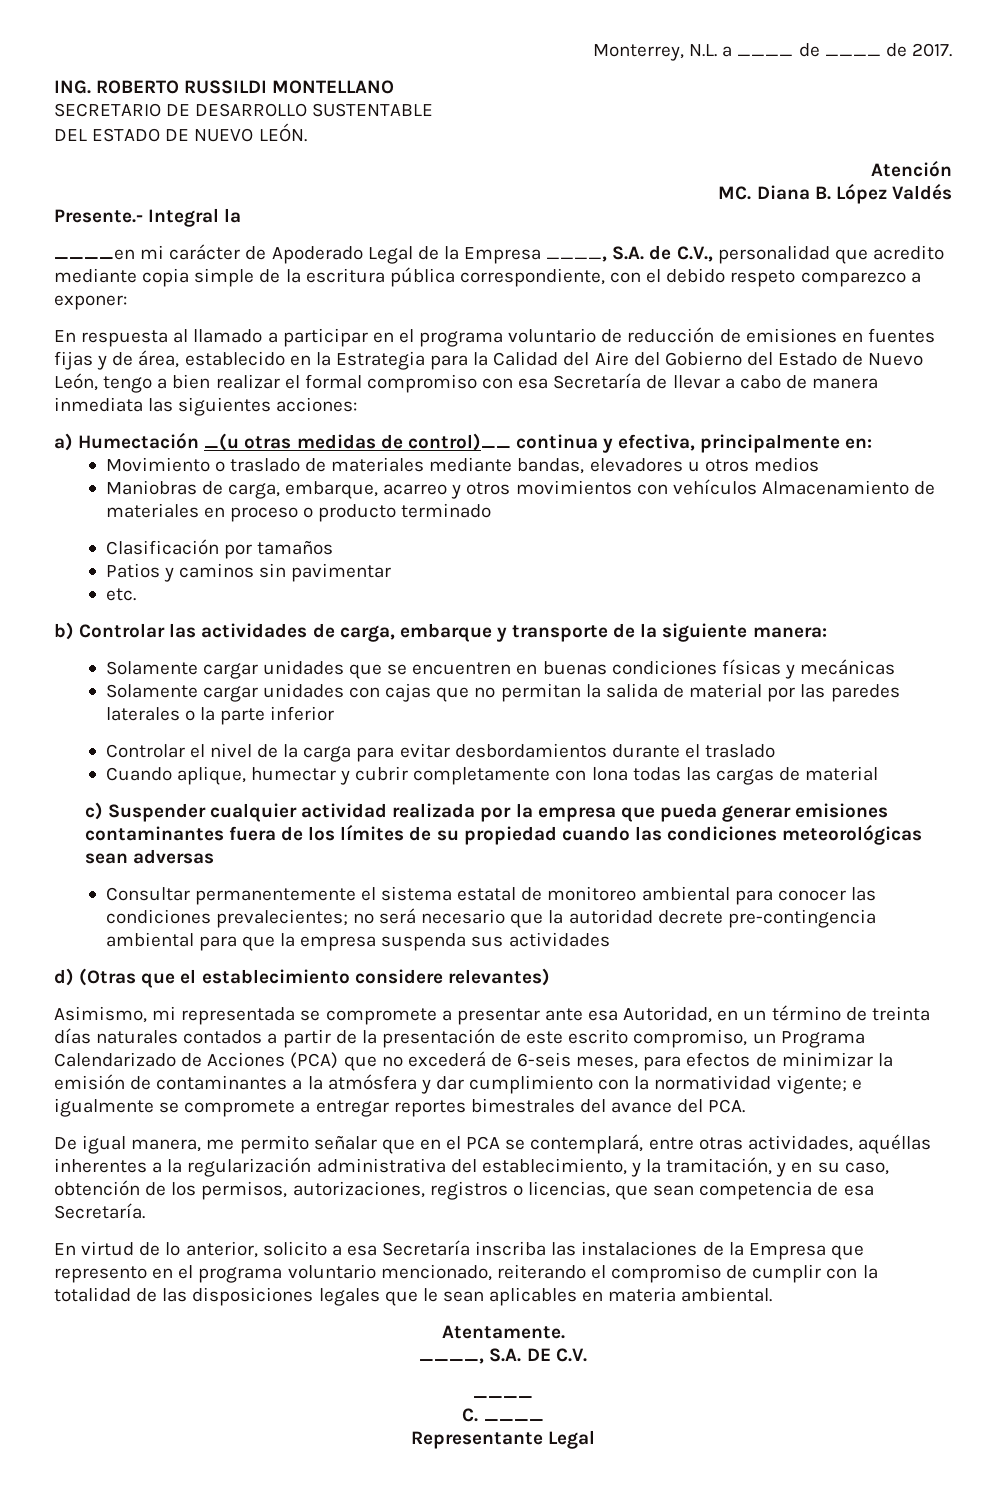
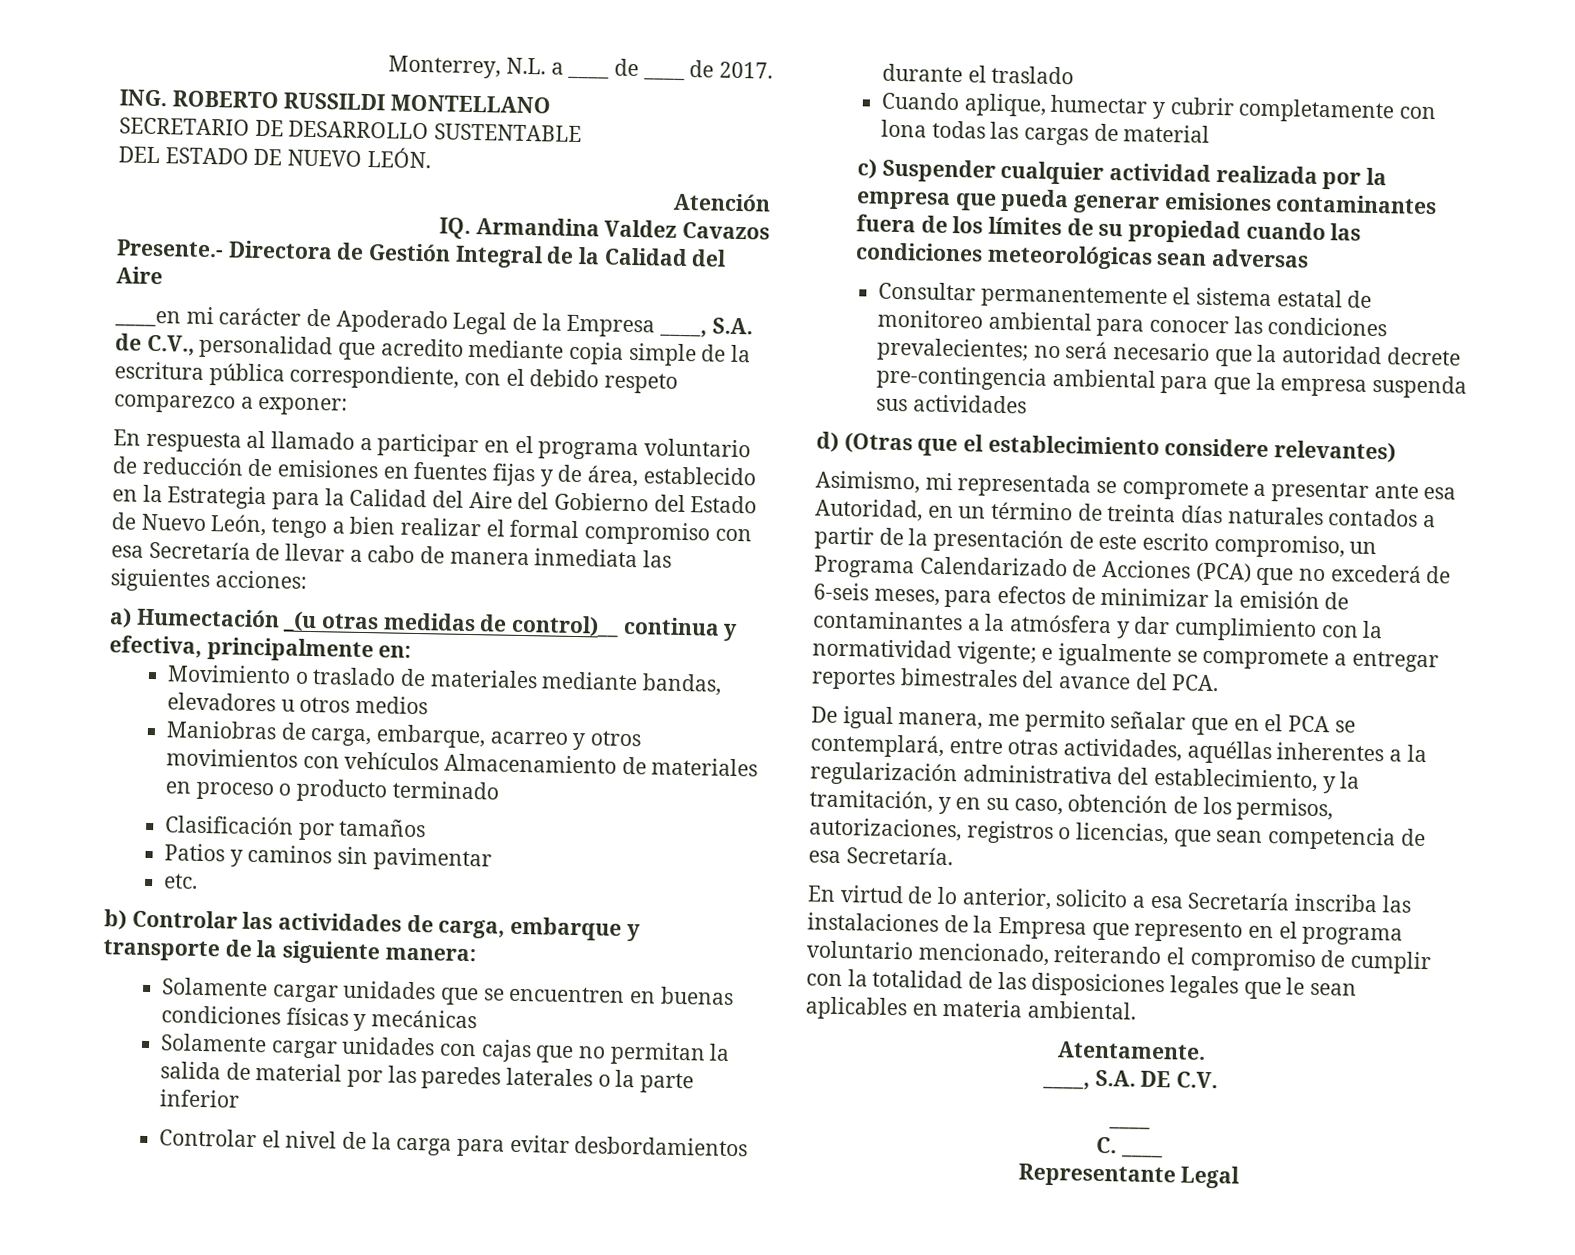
[718,184,952,204] [54,208,242,227] MC. Diana B. López Valdés // Presente.- Integral la -> [438,217,770,240] [116,239,728,269] [116,266,163,285] IQ. Armandina Valdez Cavazos // Presente.- Directora de Gestión Integral de la Calidad del Aire

